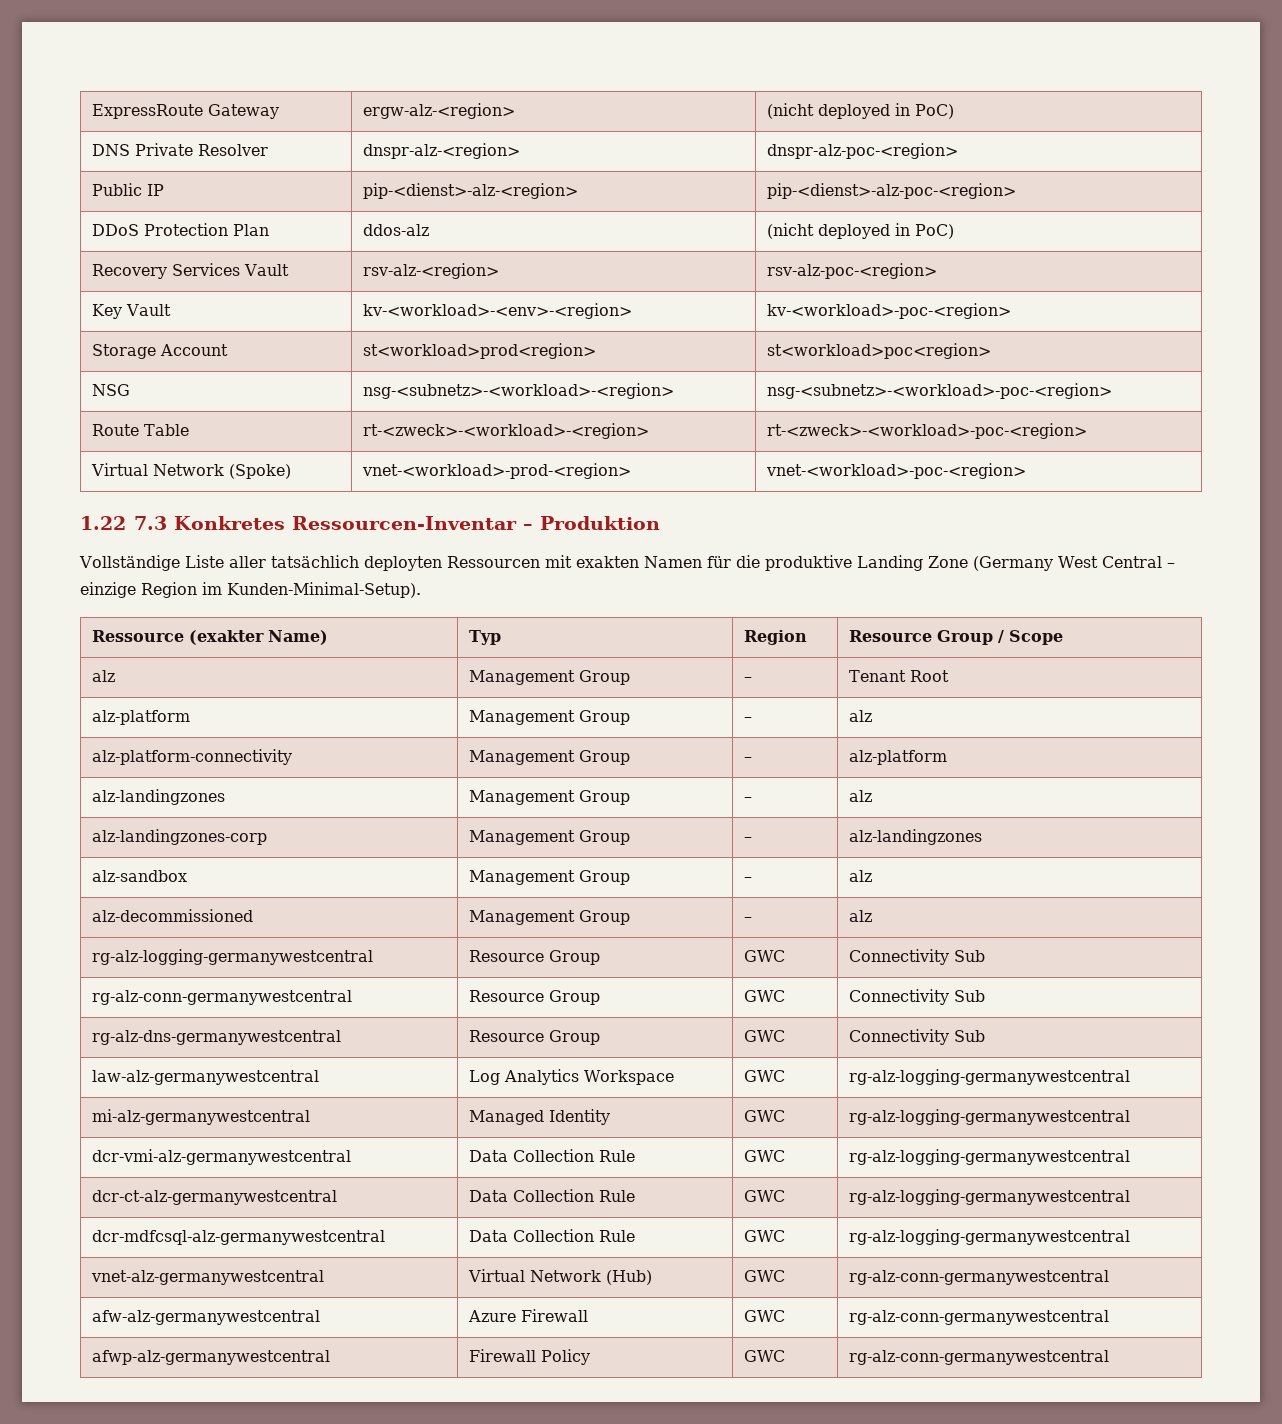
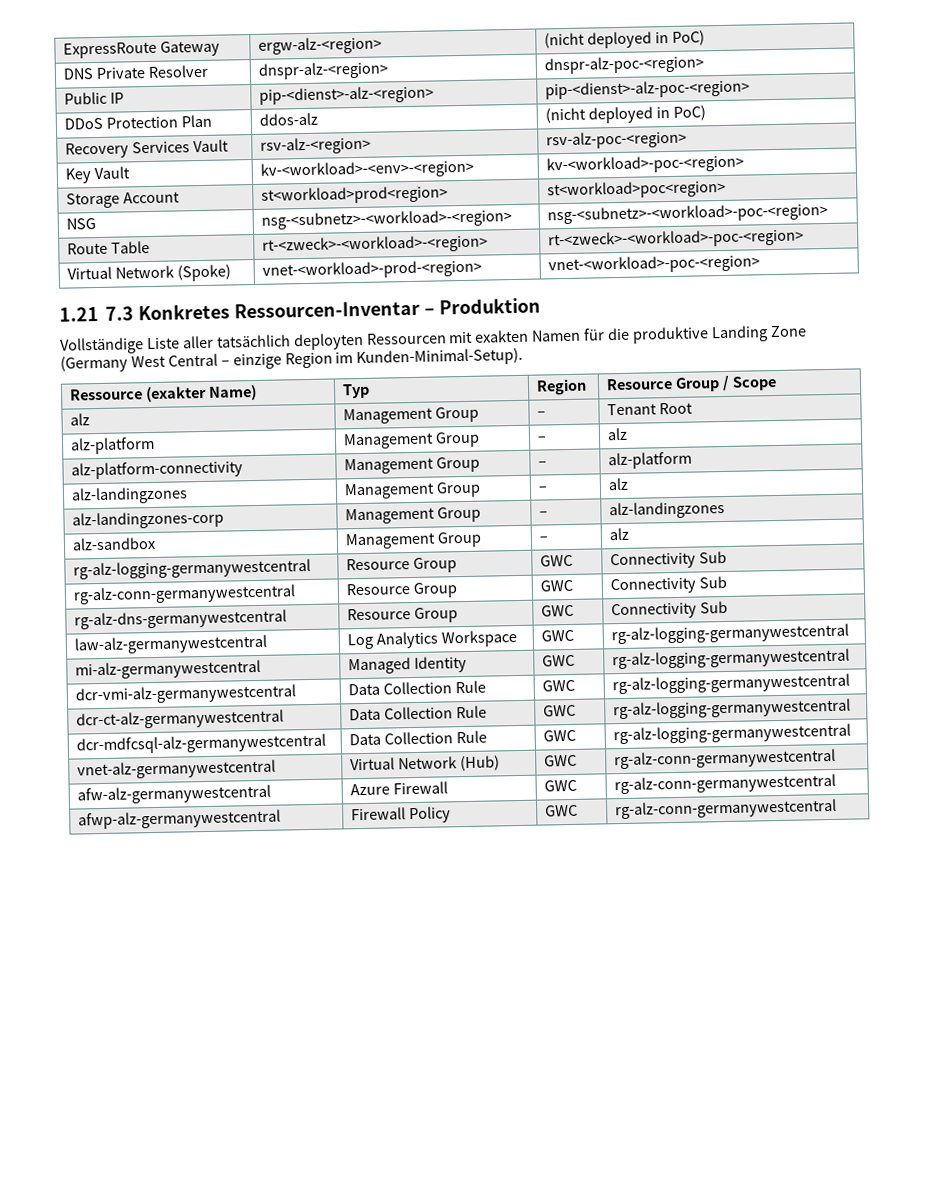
[80,516,126,530] 1.22 -> [59,306,99,322] 1.21
[92,909,254,922] [469,910,631,925] [744,917,753,922] [849,910,873,922] // alz-decommissioned | Management Group | – | alz -> (630, 534) none

